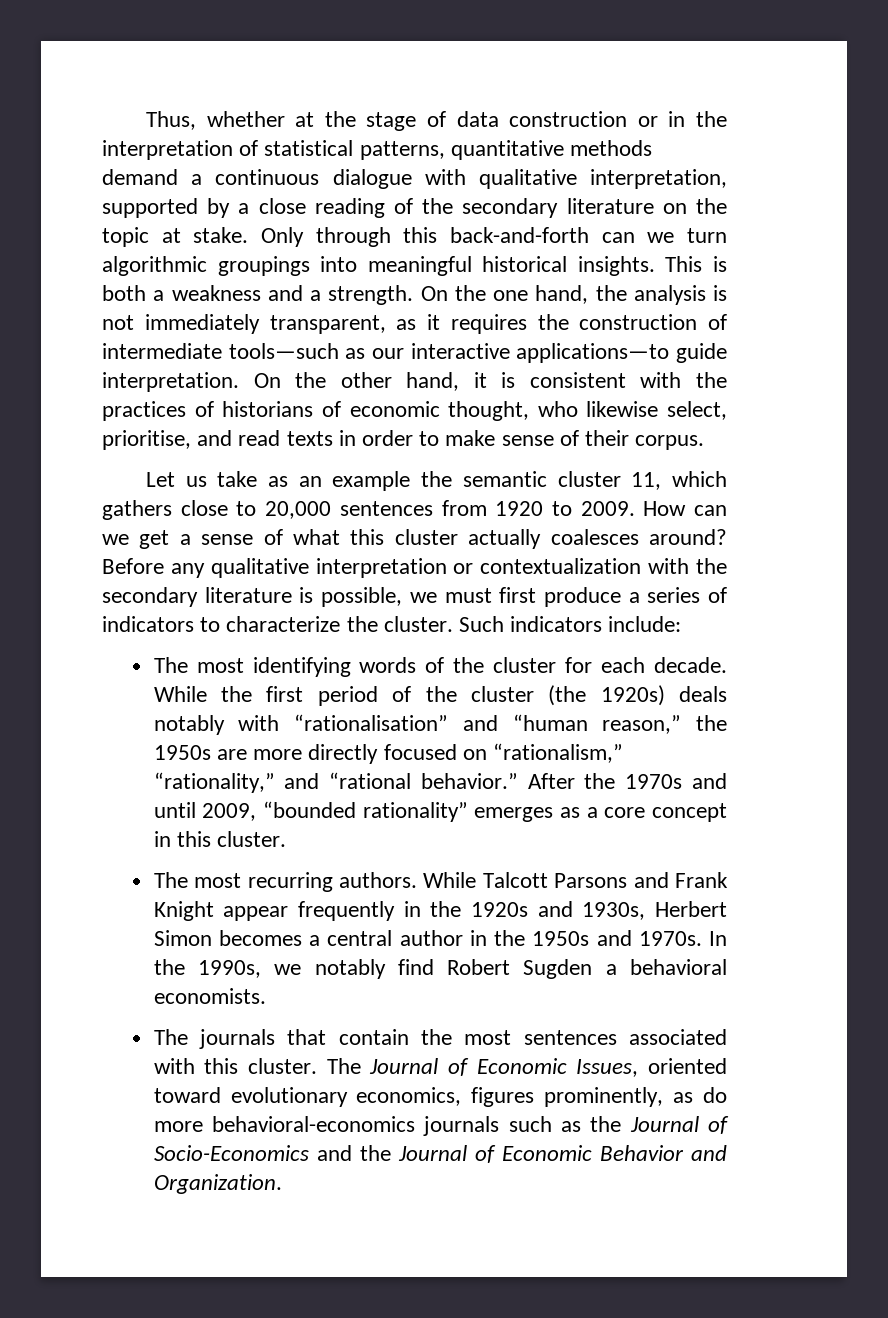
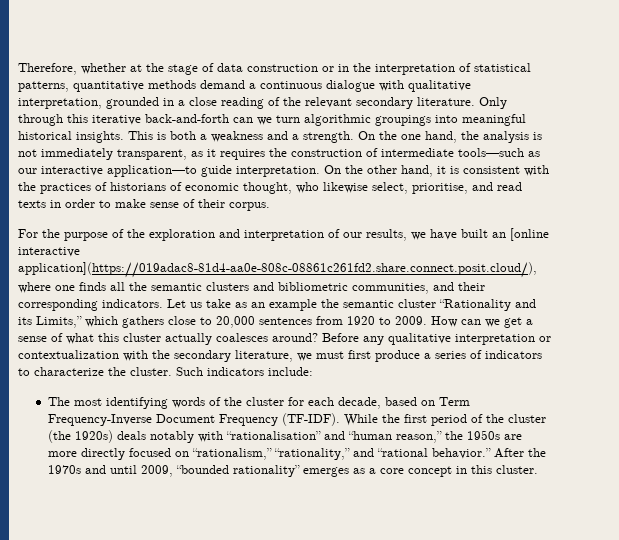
[145,111,196,130] Thus, -> [18,63,77,75] Therefore,
[102,198,231,218] supported by -> [106,97,174,109] grounded in
[462,198,727,218] [102,227,249,247] secondary literature on the topic at stake. -> [305,97,475,109] relevant secondary literature.
(438, 235) none -> [92,115,141,125] iterative
[516,343,670,363] applications—to -> [107,165,197,177] application—to
(705, 442) none -> [18,228,549,241] [18,247,80,257] [18,262,537,278] [18,282,485,294] [18,299,163,311] For the purpose of the exploration and interpretation of our results, we have built an [online interactive application](https://019adac8-81d4-aa0e-808c-08861c261fd2.share.connect.posit.cloud/), where one finds all the semantic clusters and bibliometric communities, and their corresponding indicators.
[631,472,662,490] 11, -> [439,299,536,311] [18,316,82,328] “Rationality and its Limits,”
[204,587,403,607] literature is possible, -> [235,350,293,362] literature,
[653,657,727,673] decade. -> [337,397,470,409] [47,413,340,426] decade, based on Term Frequency-Inverse Document Frequency (TF-IDF).
[153,872,728,892] [153,901,727,921] [153,930,728,946] [153,959,727,979] [153,988,266,1004] [153,1029,728,1049] [153,1058,727,1077] [153,1087,727,1107] [153,1116,730,1136] [153,1145,727,1163] [153,1174,282,1194] // The most recurring authors. While Talcott Parsons and Frank Knight appear frequently in the 1920s and 1930s, Herbert Simon becomes a central author in the 1950s and 1970s. In the 1990s, we notably find Robert Sugden a behavioral economists. // The journals that contain the most sentences associated with this cluster. The Journal of Economic Issues, oriented toward evolutionary economics, figures prominently, as do more behavioral-economics journals such as the Journal of Socio-Economics and the Journal of Economic Behavior and Organization. -> (538, 469) none

